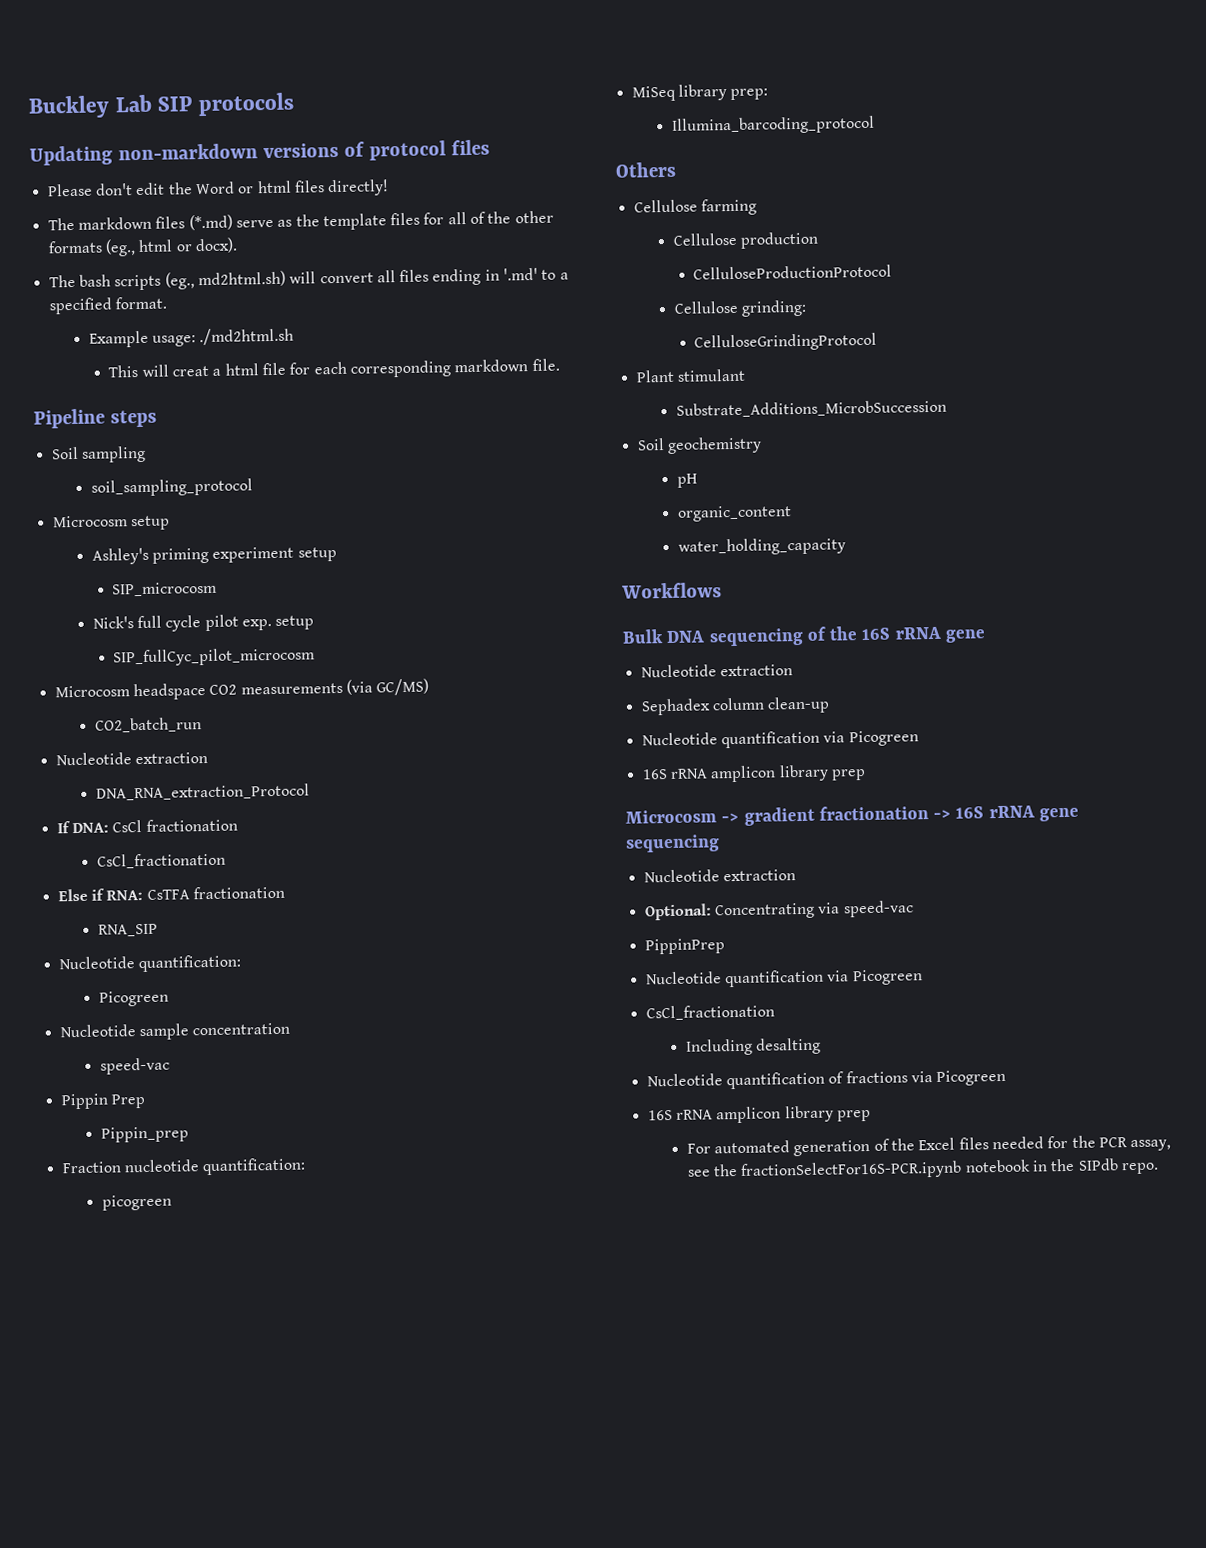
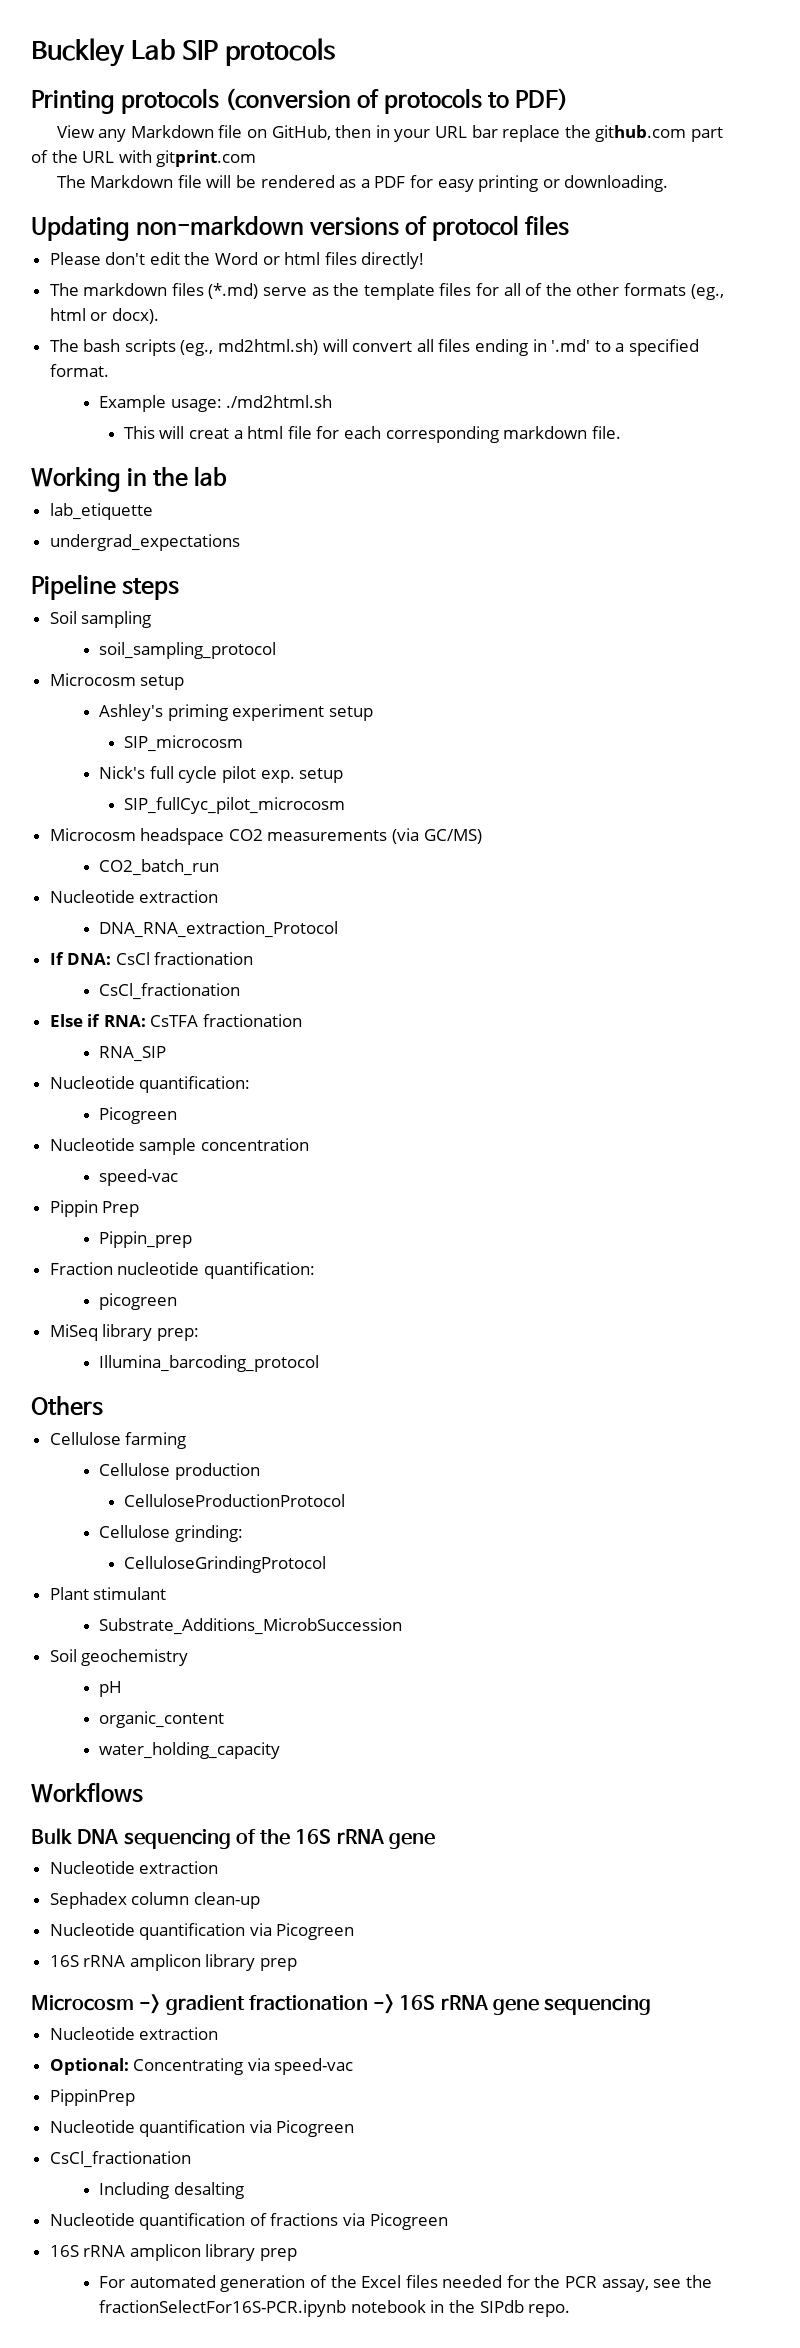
(294, 104) none -> [31,88,569,114] [56,125,723,142] [31,150,257,167] [56,175,669,192] // Printing protocols (conversion of protocols to PDF) // View any Markdown file on GitHub, then in your URL bar replace the github.com part of the URL with gitprint.com // The Markdown file will be rendered as a PDF for easy printing or downloading.
(560, 365) none -> [31,466,228,492] [49,503,153,520] [49,534,240,551] // Working in the lab // lab_etiquette // undergrad_expectations

